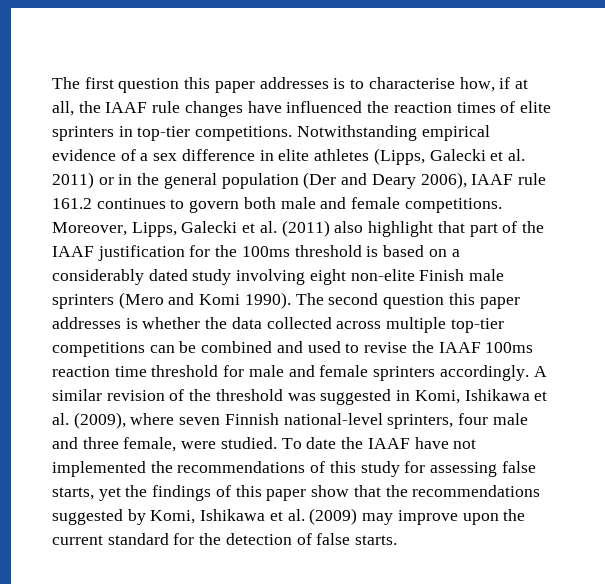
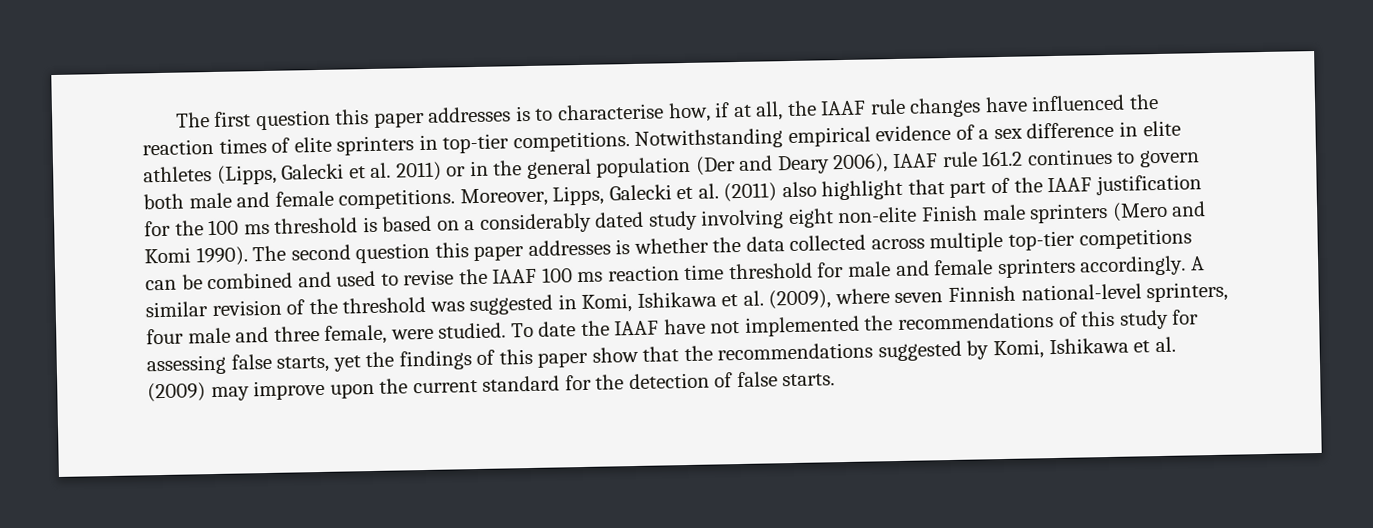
[241,246,290,257] 100ms -> [208,219,270,236] 100 ms
[485,342,534,353] 100ms -> [541,267,604,283] 100 ms

